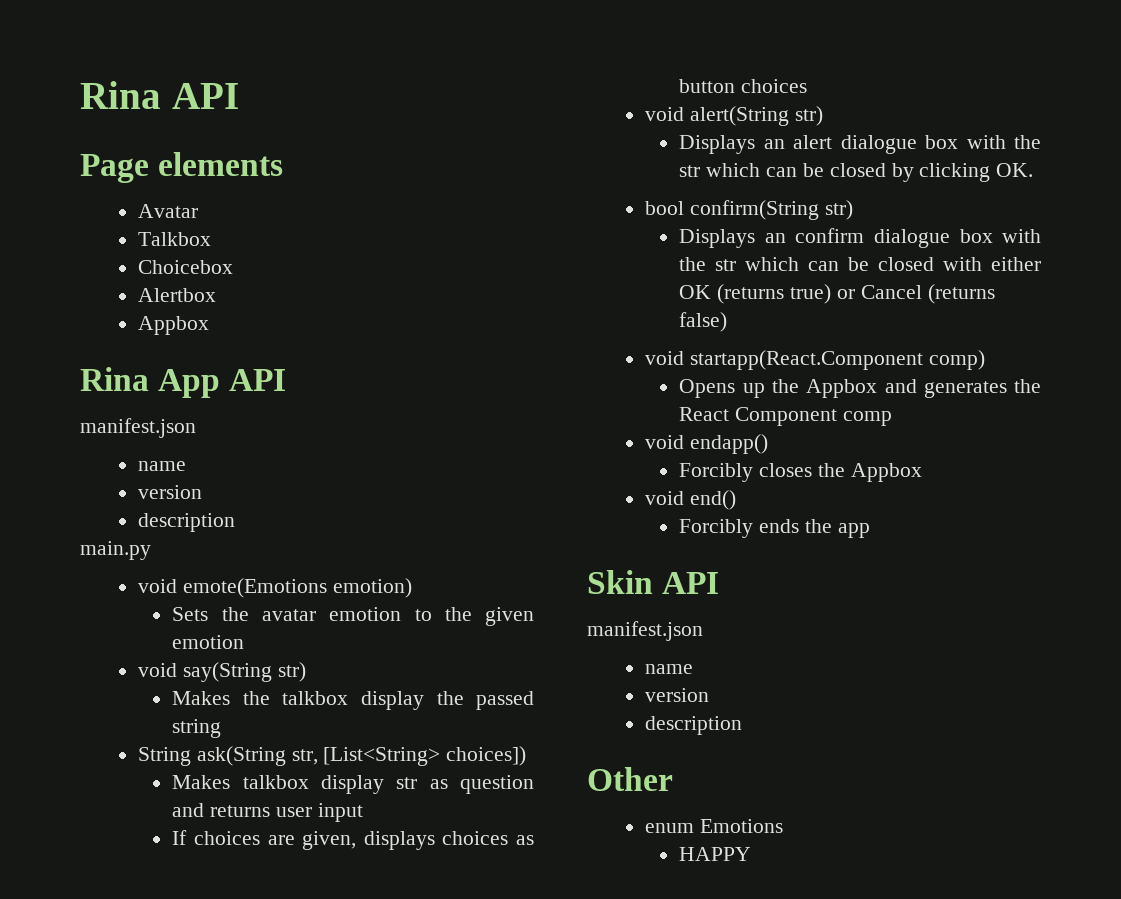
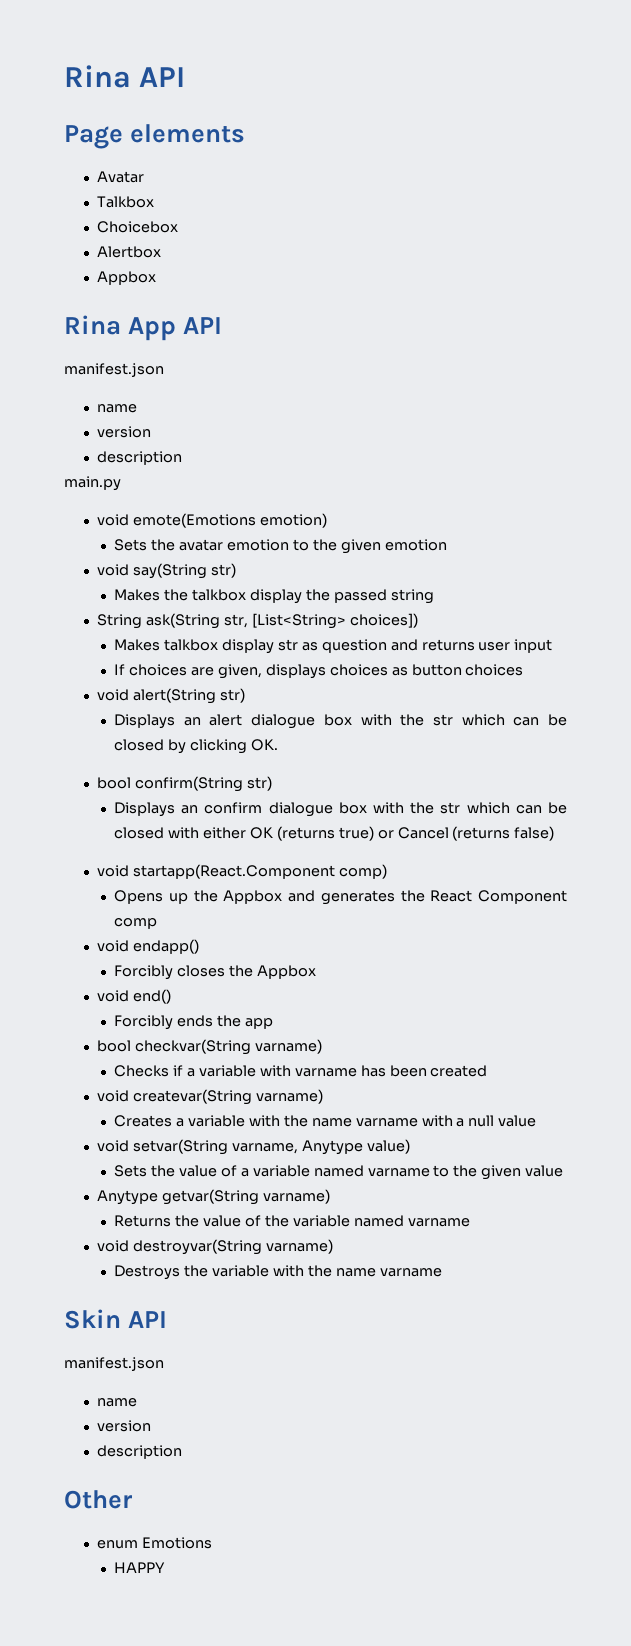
(870, 530) none -> [97,1039,322,1055] [114,1065,488,1077] [97,1089,323,1105] [114,1115,537,1127] [97,1139,410,1155] [114,1165,564,1180] [97,1189,330,1205] [114,1215,470,1227] [97,1239,333,1255] [114,1265,442,1280] // bool checkvar(String varname) // Checks if a variable with varname has been created // void createvar(String varname) // Creates a variable with the name varname with a null value // void setvar(String varname, Anytype value) // Sets the value of a variable named varname to the given value // Anytype getvar(String varname) // Returns the value of the variable named varname // void destroyvar(String varname) // Destroys the variable with the name varname

